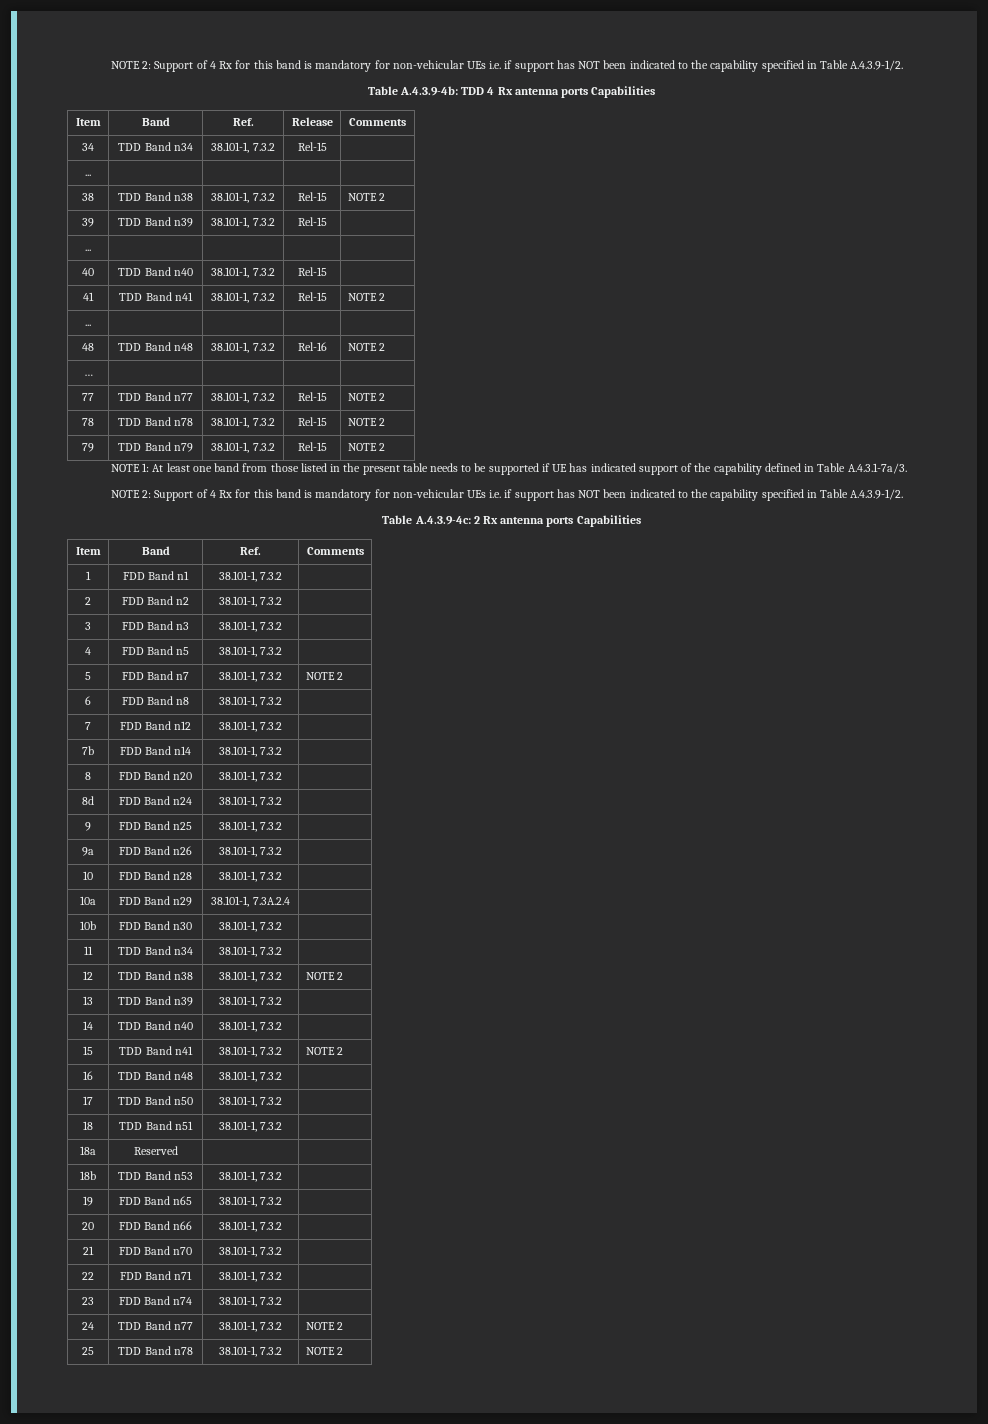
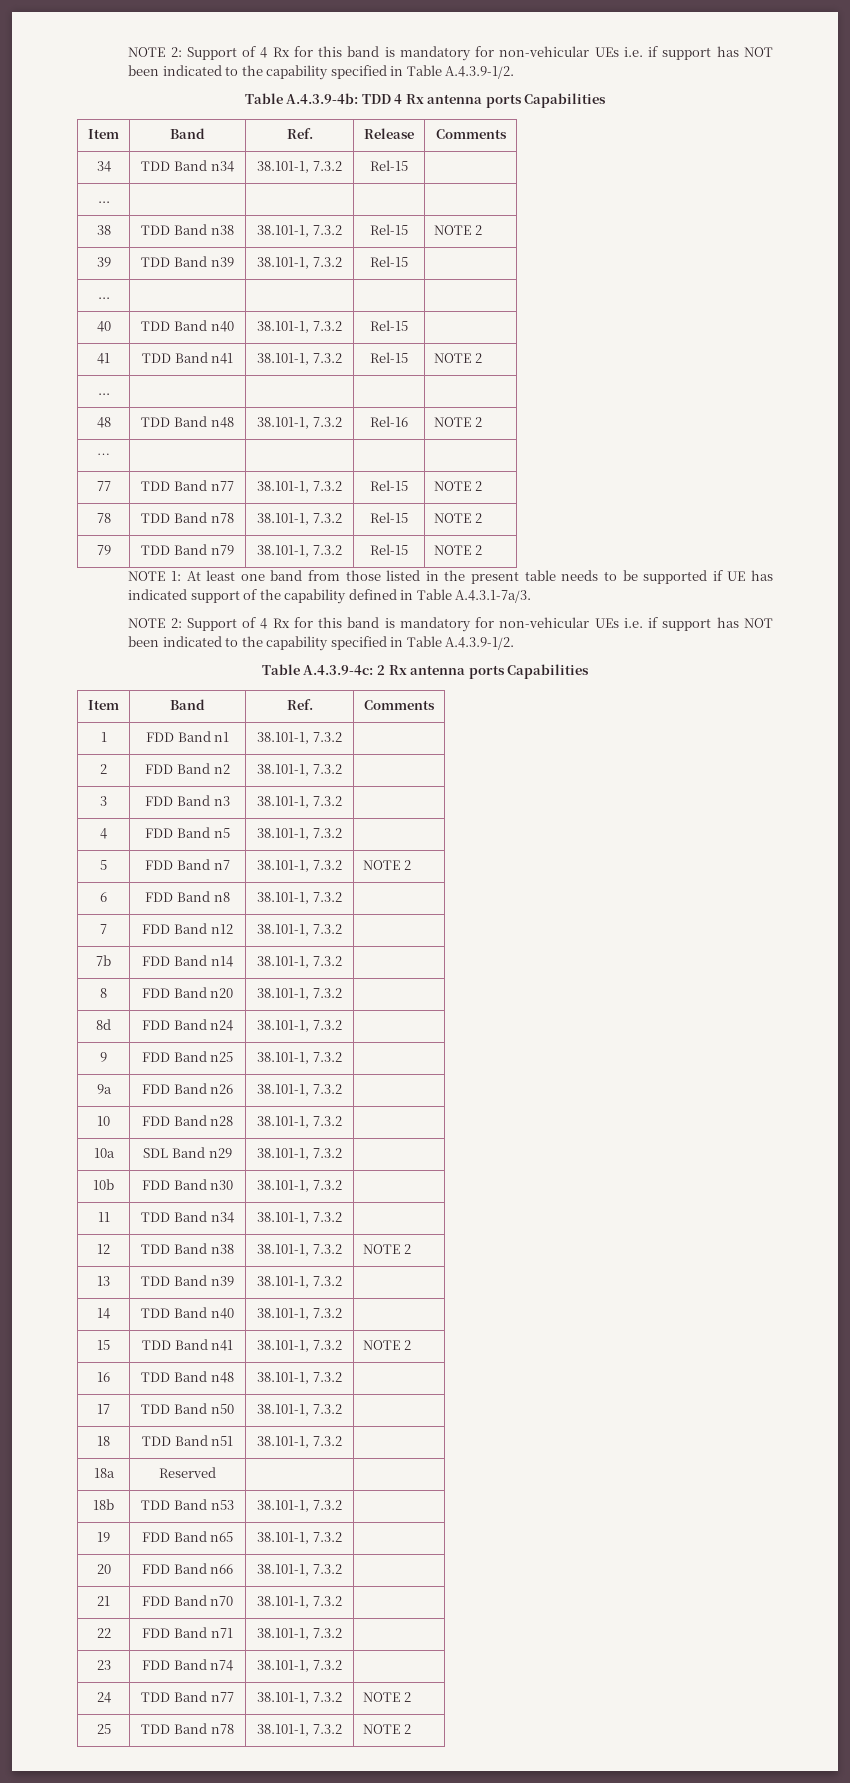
[118,897,141,905] FDD -> [143,1148,169,1158] SDL
[252,897,290,905] 7.3A.2.4 -> [312,1148,342,1158] 7.3.2

